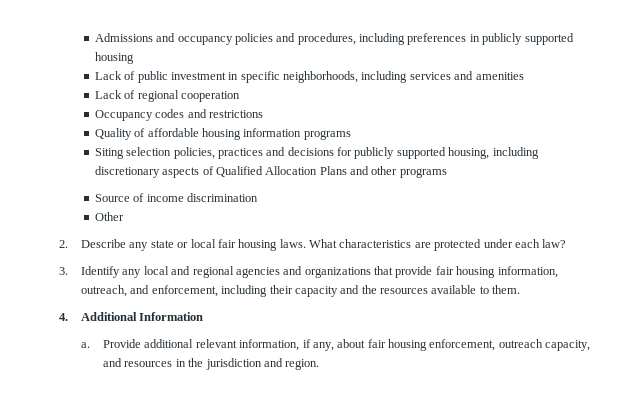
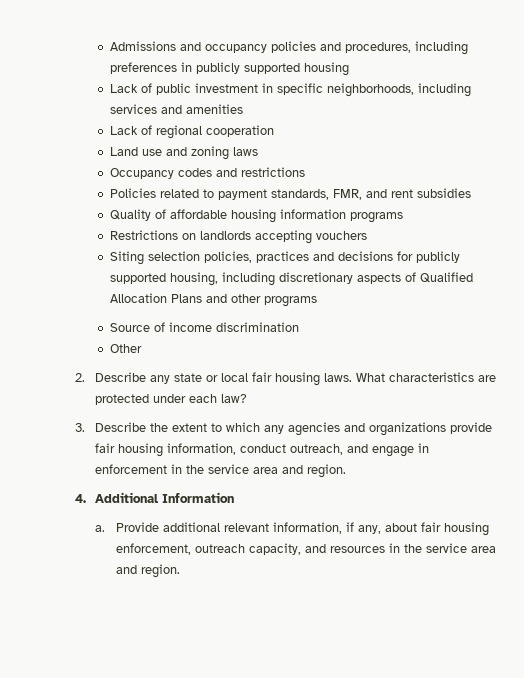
(240, 96) none -> [109,146,258,160] // Land use and zoning laws
(263, 114) none -> [109,188,471,200] // Policies related to payment standards, FMR, and rent subsidies
(351, 135) none -> [109,230,367,244] // Restrictions on landlords accepting vouchers
[81,266,234,278] Identify any local and regional -> [95,422,285,434] Describe the extent to which any
[374,266,394,275] that -> (447, 429) none
(558, 272) none -> [240,444,287,453] conduct
[151,285,521,297] enforcement, including their capacity and the resources available to them. -> [372,443,430,457] [95,464,347,478] engage in enforcement in the service area and region.
[205,358,262,370] jurisdiction -> [425,543,496,553] service area

